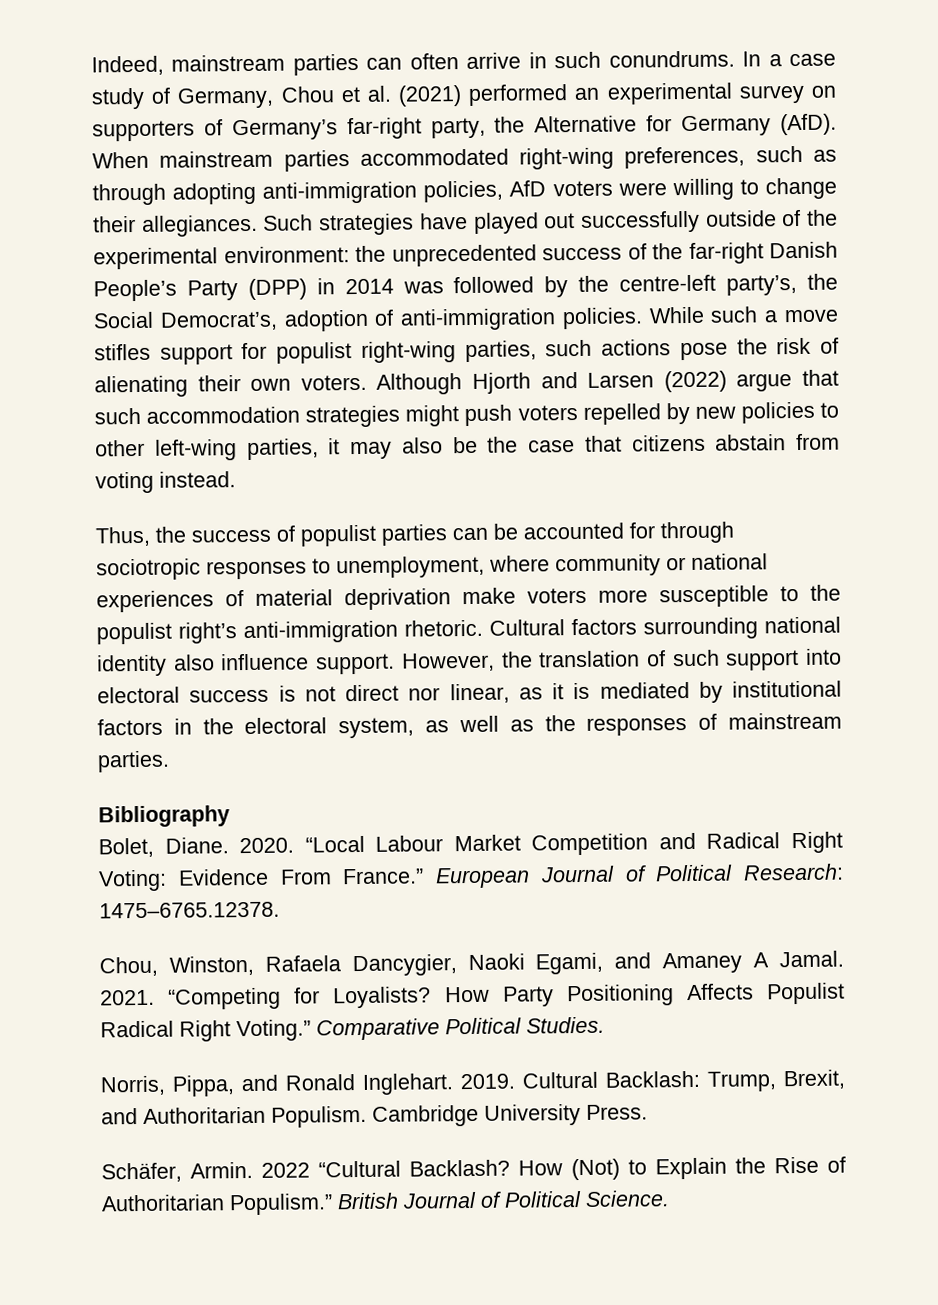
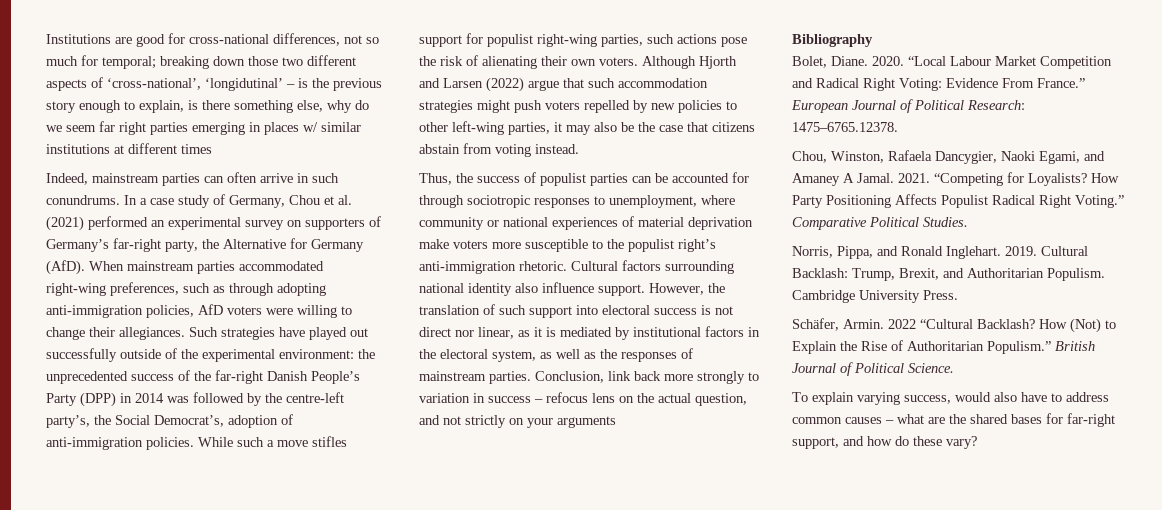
(91, 65) none -> [46,33,379,47] [46,55,356,69] [46,77,382,91] [46,100,369,113] [46,121,361,135] [46,143,212,154] Institutions are good for cross-national differences, not so much for temporal; breaking down those two different aspects of ‘cross-national’, ‘longidutinal’ – is the previous story enough to explain, is there something else, why do we seem far right parties emerging in places w/ similar institutions at different times //
(170, 761) none -> [535,371,759,384] [419,392,747,406] [419,415,616,428] Conclusion, link back more strongly to variation in success – refocus lens on the actual question, and not strictly on your arguments
(670, 1198) none -> [792,392,1109,405] [792,413,1115,427] [792,436,977,449] // To explain varying success, would also have to address common causes – what are the shared bases for far-right support, and how do these vary?

